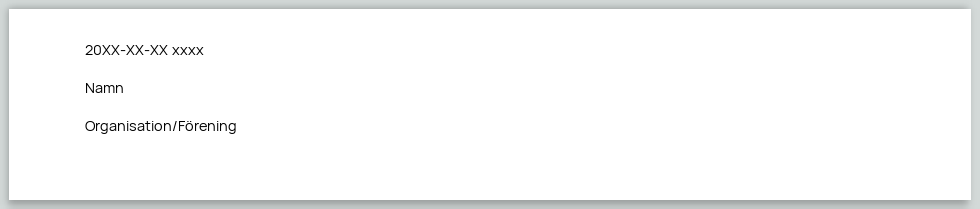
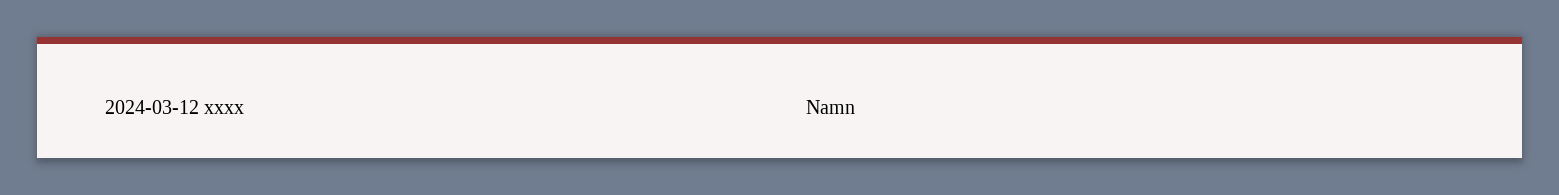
[85,45,168,55] 20XX-XX-XX -> [105,100,199,114] 2024-03-12
[85,121,237,134] // Organisation/Förening -> (855, 107) none

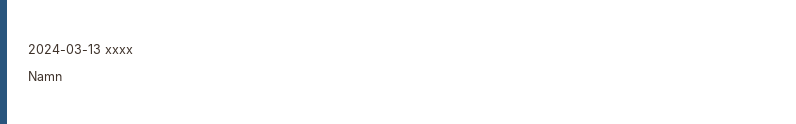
[105,100,199,114] 2024-03-12 -> [28,44,101,54] 2024-03-13

